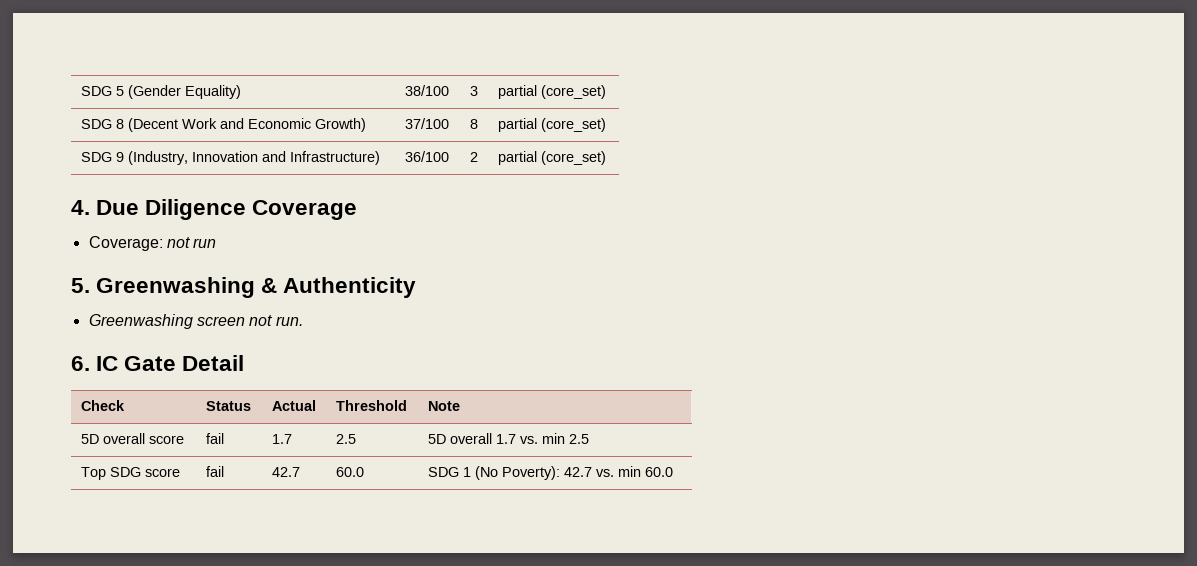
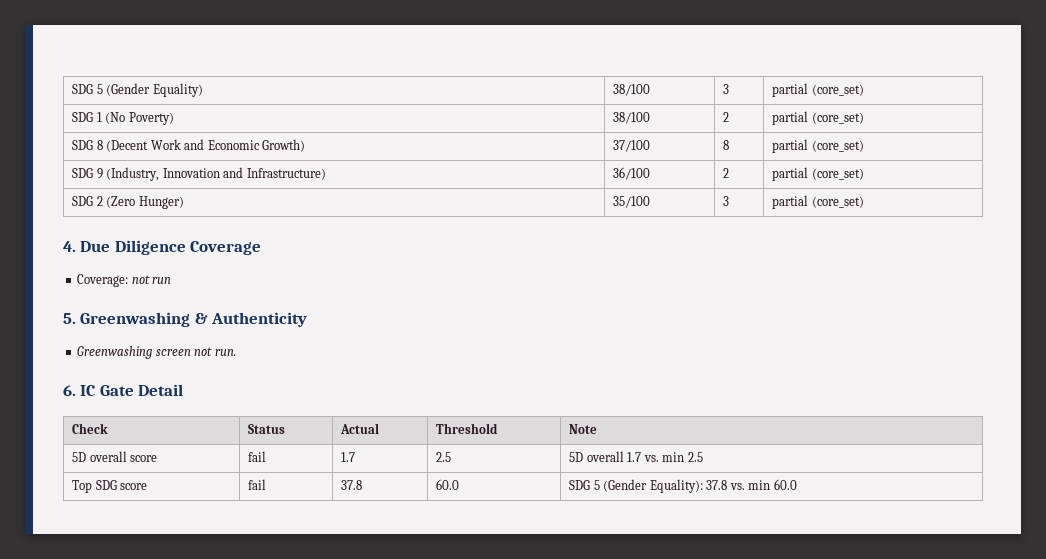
(606, 92) none -> [72,112,174,125] [613,112,651,124] [723,112,730,122] [772,111,864,125] // SDG 1 (No Poverty) | 38/100 | 2 | partial (core_set)
(606, 158) none -> [72,196,184,209] [613,196,651,208] [723,196,730,206] [772,195,864,209] // SDG 2 (Zero Hunger) | 35/100 | 3 | partial (core_set)
[271,467,300,477] 42.7 -> [341,480,363,490] 37.8
[462,466,592,480] 1 (No Poverty): 42.7 -> [593,479,728,493] 5 (Gender Equality): 37.8

